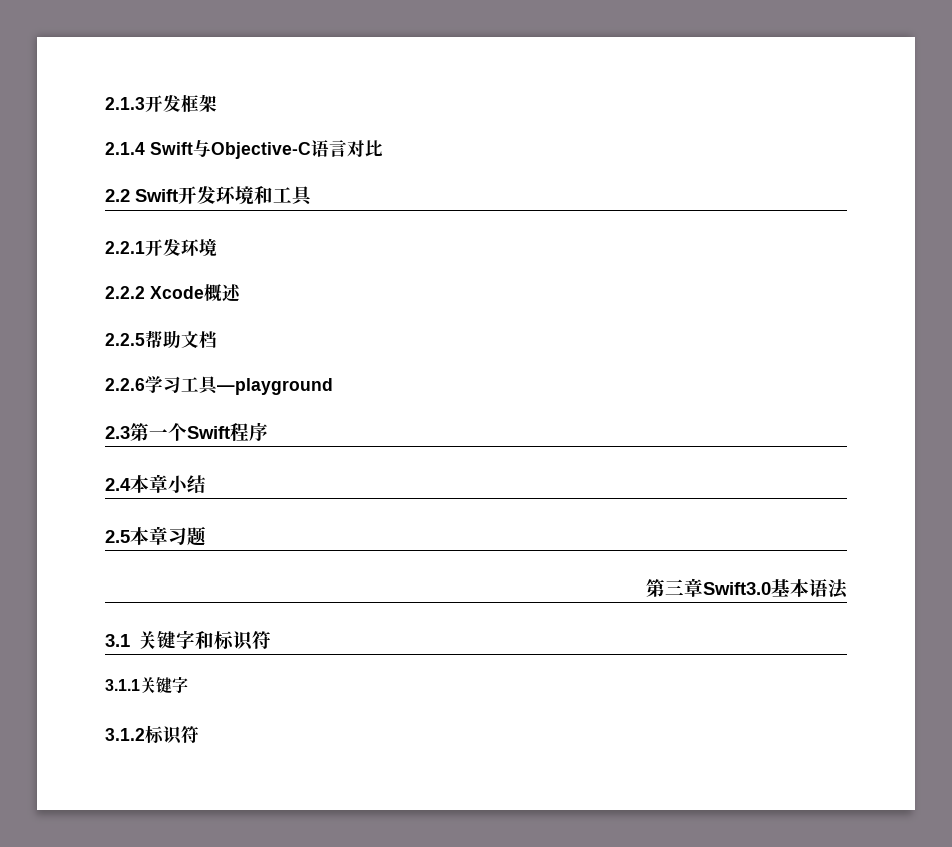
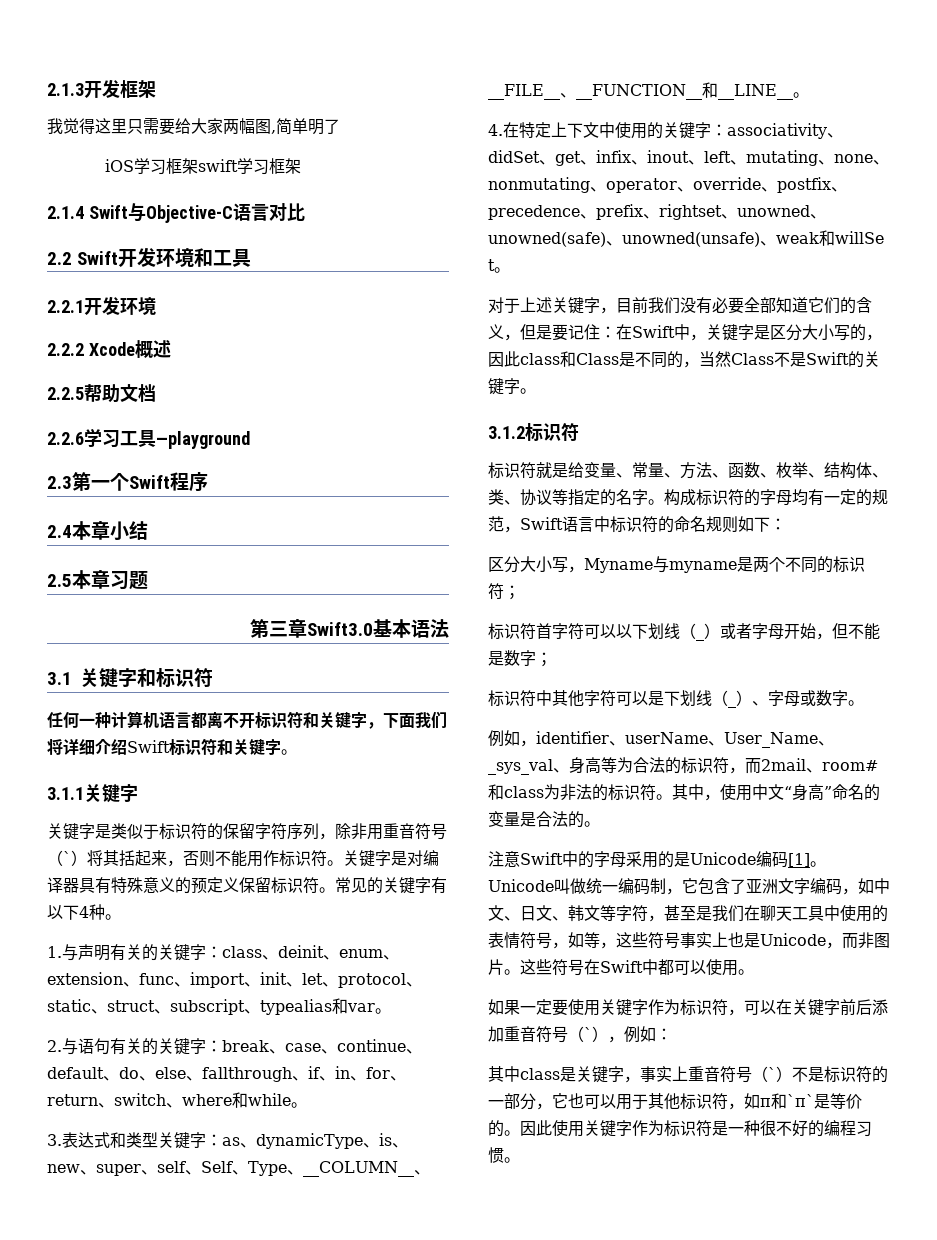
(217, 103) none -> [47,118,340,135] [104,158,301,175] // 我觉得这里只需要给大家两幅图,简单明了 // iOS学习框架swift学习框架
[105,677,188,694] [105,725,199,745] 3.1.1关键字 // 3.1.2标识符 -> [47,711,447,729] [47,738,297,756] [47,784,138,803] [47,823,447,840] [47,850,439,867] [47,877,447,894] [47,904,121,920] [47,944,399,961] [47,972,422,988] [47,998,391,1015] [47,1038,422,1055] [47,1066,406,1082] [47,1092,307,1108] [47,1132,408,1149] [47,1161,430,1177] [488,82,809,100] [488,122,843,139] [488,150,889,166] [488,177,847,193] [488,204,826,220] [488,230,884,247] [488,259,510,273] [488,297,872,314] [488,324,882,341] [488,351,880,368] [488,378,536,395] [488,423,579,441] [488,462,888,479] [488,489,888,506] [488,516,786,533] [488,556,865,573] [488,583,520,600] [488,623,880,641] [488,650,552,667] [488,690,864,708] [488,730,834,748] [488,757,878,775] [488,784,880,801] [488,811,600,828] [488,851,826,868] [488,878,890,895] [488,905,888,922] [488,932,890,949] [488,959,754,976] [488,999,888,1016] [488,1026,672,1043] [488,1066,888,1083] [488,1093,862,1110] [488,1120,872,1137] [488,1147,520,1163] 任何一种计算机语言都离不开标识符和关键字，下面我们将详细介绍Swift标识符和关键字。 // 3.1.1关键字 // 关键字是类似于标识符的保留字符序列，除非用重音符号（`）将其括起来，否则不能用作标识符。关键字是对编译器具有特殊意义的预定义保留标识符。常见的关键字有以下4种。 // 1.与声明有关的关键字：class、deinit、enum、extension、func、import、init、let、protocol、static、struct、subscript、typealias和var。 // 2.与语句有关的关键字：break、case、continue、default、do、else、fallthrough、if、in、for、return、switch、where和while。 // 3.表达式和类型关键字：as、dynamicType、is、new、super、self、Self、Type、__COLUMN__、__FILE__、__FUNCTION__和__LINE__。 // 4.在特定上下文中使用的关键字：associativity、didSet、get、infix、inout、left、mutating、none、nonmutating、operator、override、postfix、precedence、prefix、rightset、unowned、unowned(safe)、unowned(unsafe)、weak和willSe t。 // 对于上述关键字，目前我们没有必要全部知道它们的含义，但是要记住：在Swift中，关键字是区分大小写的，因此class和Class是不同的，当然Class不是Swift的关键字。 // 3.1.2标识符 // 标识符就是给变量、常量、方法、函数、枚举、结构体、类、协议等指定的名字。构成标识符的字母均有一定的规范，Swift语言中标识符的命名规则如下： // 区分大小写，Myname与myname是两个不同的标识符； // 标识符首字符可以以下划线（_）或者字母开始，但不能是数字； // 标识符中其他字符可以是下划线（_）、字母或数字。 // 例如，identifier、userName、User_Name、_sys_val、身高等为合法的标识符，而2mail、room#和class为非法的标识符。其中，使用中文“身高”命名的变量是合法的。 // 注意Swift中的字母采用的是Unicode编码[1]。Unicode叫做统一编码制，它包含了亚洲文字编码，如中文、日文、韩文等字符，甚至是我们在聊天工具中使用的表情符号，如等，这些符号事实上也是Unicode，而非图片。这些符号在Swift中都可以使用。 // 如果一定要使用关键字作为标识符，可以在关键字前后添加重音符号（`），例如： // 其中class是关键字，事实上重音符号（`）不是标识符的一部分，它也可以用于其他标识符，如π和`π`是等价的。因此使用关键字作为标识符是一种很不好的编程习惯。

